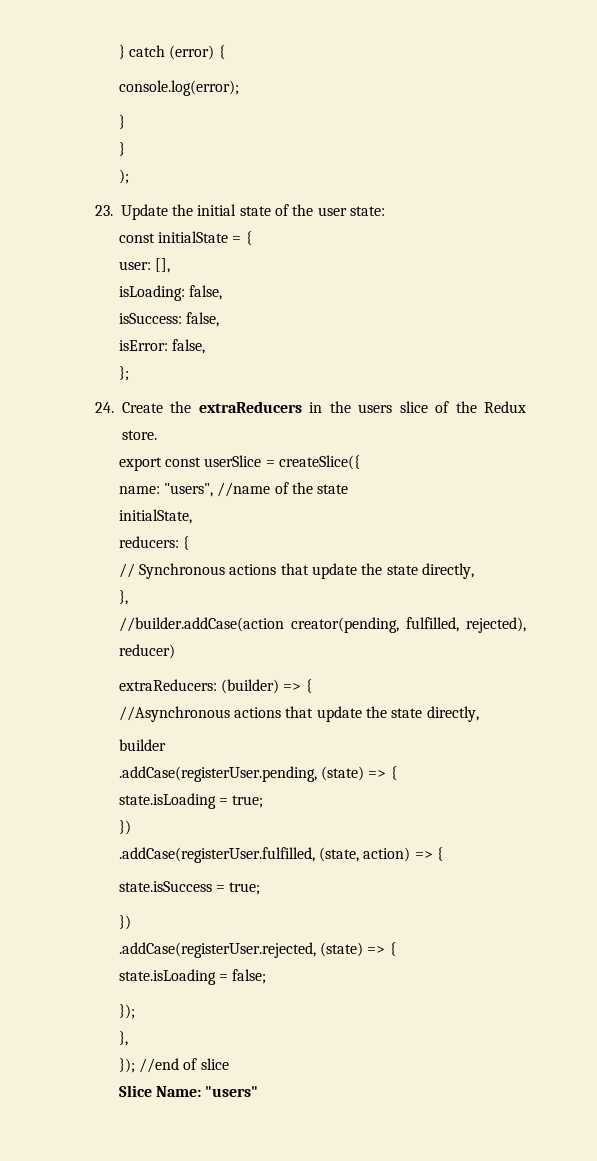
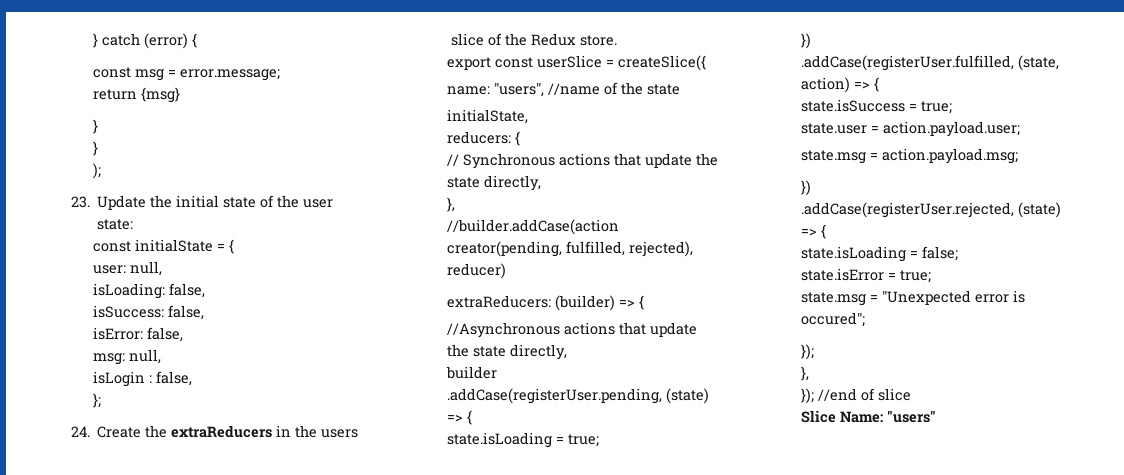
[118,80,239,96] console.log(error); -> [93,67,281,81] [93,87,181,103] const msg = error.message; // return {msg}
[155,258,171,273] [], -> [130,261,163,276] null,
(206, 346) none -> [93,349,162,365] [93,371,193,387] // msg: null, // isLogin : false,
(261, 888) none -> [801,121,1021,137] [801,148,1019,164] // state.user = action.payload.user; // state.msg = action.payload.msg;
(267, 976) none -> [801,268,932,283] [801,290,1026,306] [801,312,866,327] // state.isError = true; // state.msg = "Unexpected error is occured";

